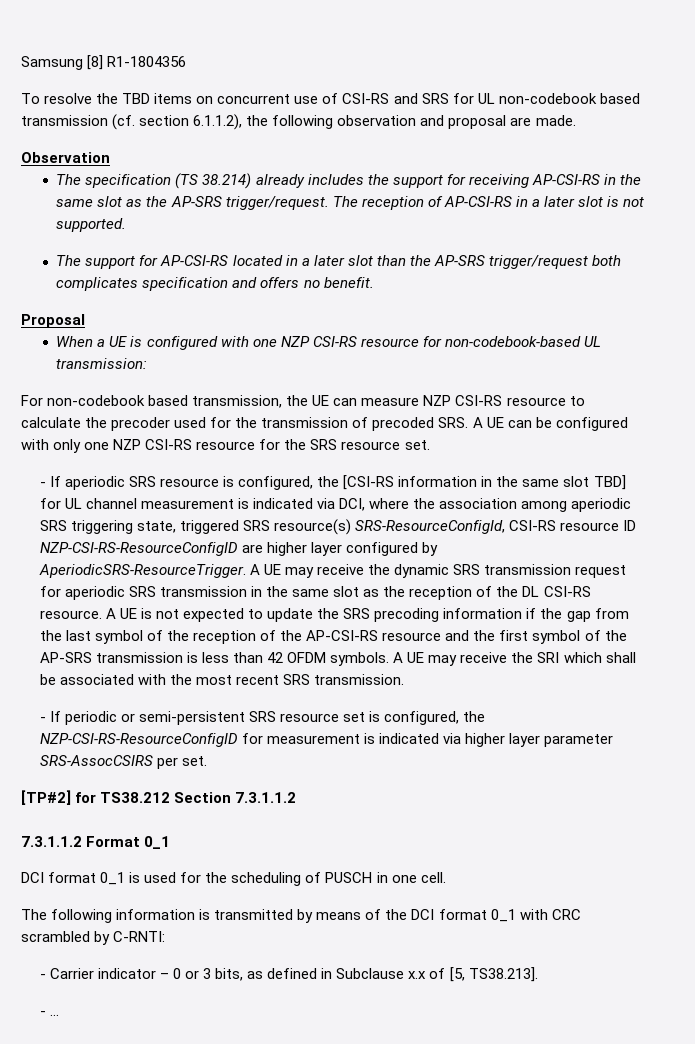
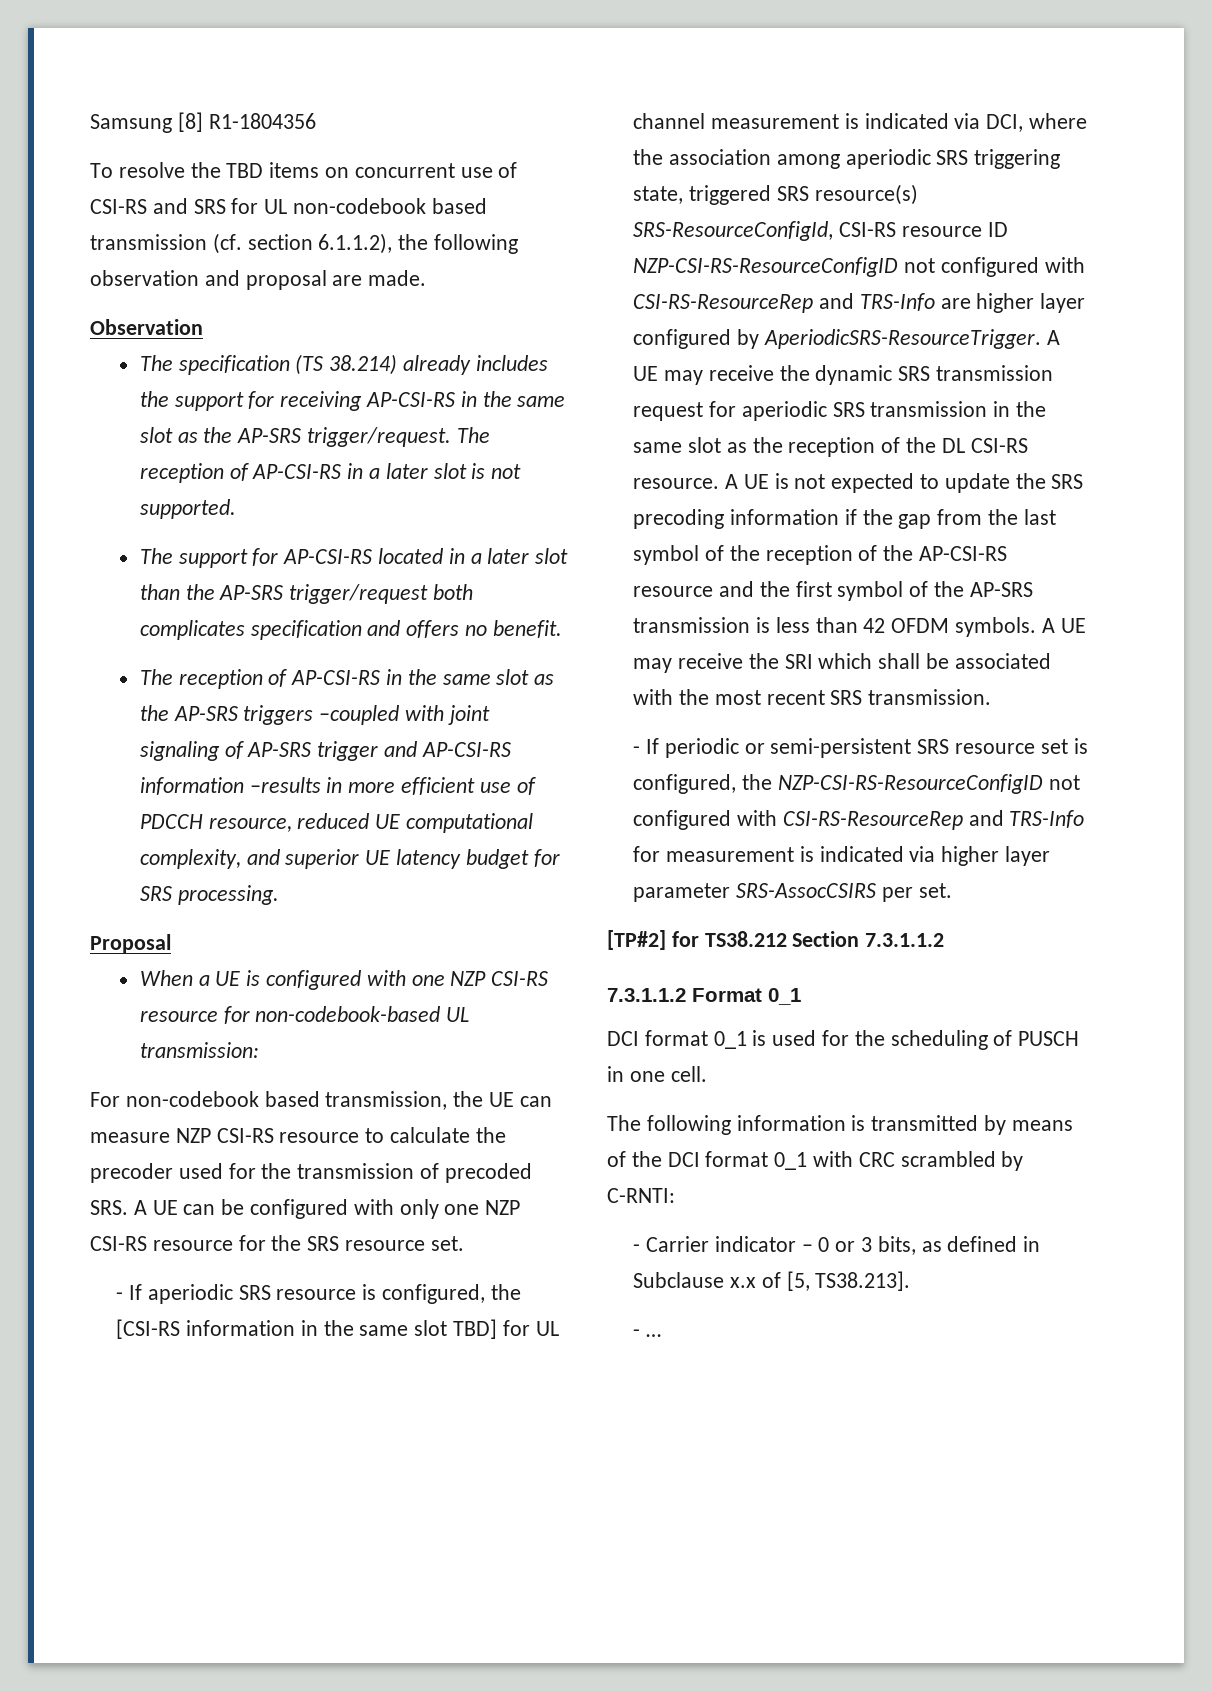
(374, 282) none -> [139,669,555,689] [139,705,490,725] [139,741,511,761] [139,777,536,795] [139,813,534,833] [139,849,560,869] [139,885,279,905] // The reception of AP-CSI-RS in the same slot as the AP-SRS triggers –coupled with joint signaling of AP-SRS trigger and AP-CSI-RS information –results in more efficient use of PDCCH resource, reduced UE computational complexity, and superior UE latency budget for SRS processing.
(238, 549) none -> [903,257,1085,277] [633,293,935,313] not configured with CSI-RS-ResourceRep and TRS-Info
(238, 740) none -> [1048,775,1080,790] [633,810,1085,830] not configured with CSI-RS-ResourceRep and TRS-Info

